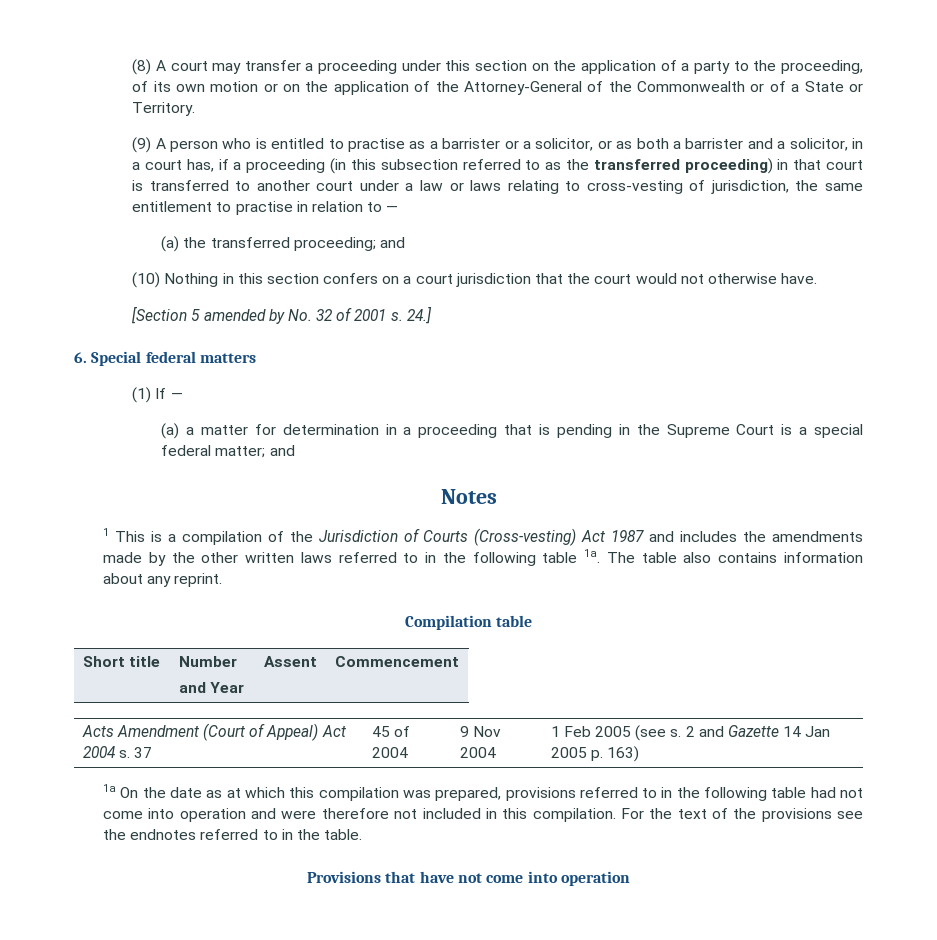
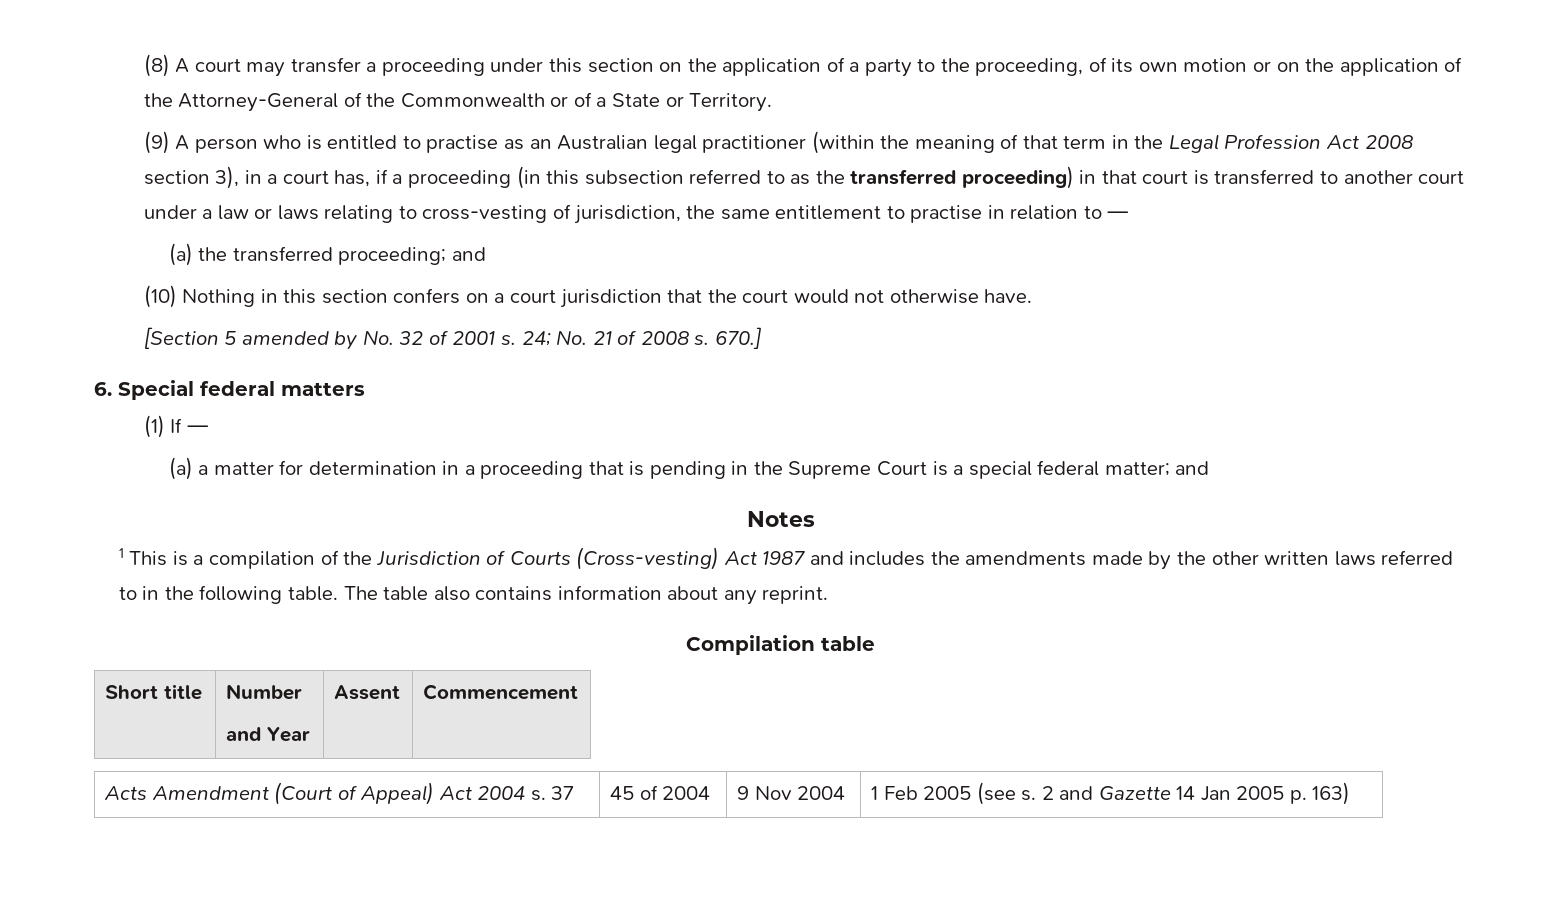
[429,138,848,151] a barrister or a solicitor, or as both a barrister and a solicitor, -> [529,131,1413,154] [143,166,240,189] an Australian legal practitioner (within the meaning of that term in the Legal Profession Act 2008 section 3),
[406,306,432,324] 24.] -> [521,327,762,349] 24; No. 21 of 2008 s. 670.]
[542,549,601,563] table 1a. -> [287,586,338,601] table.
[103,784,864,801] [103,808,863,822] [103,829,363,840] [307,871,630,886] // 1a On the date as at which this compilation was prepared, provisions referred to in the following table had not come into operation and were therefore not included in this compilation. For the text of the provisions see the endnotes referred to in the table. // Provisions that have not come into operation -> (1351, 793) none

